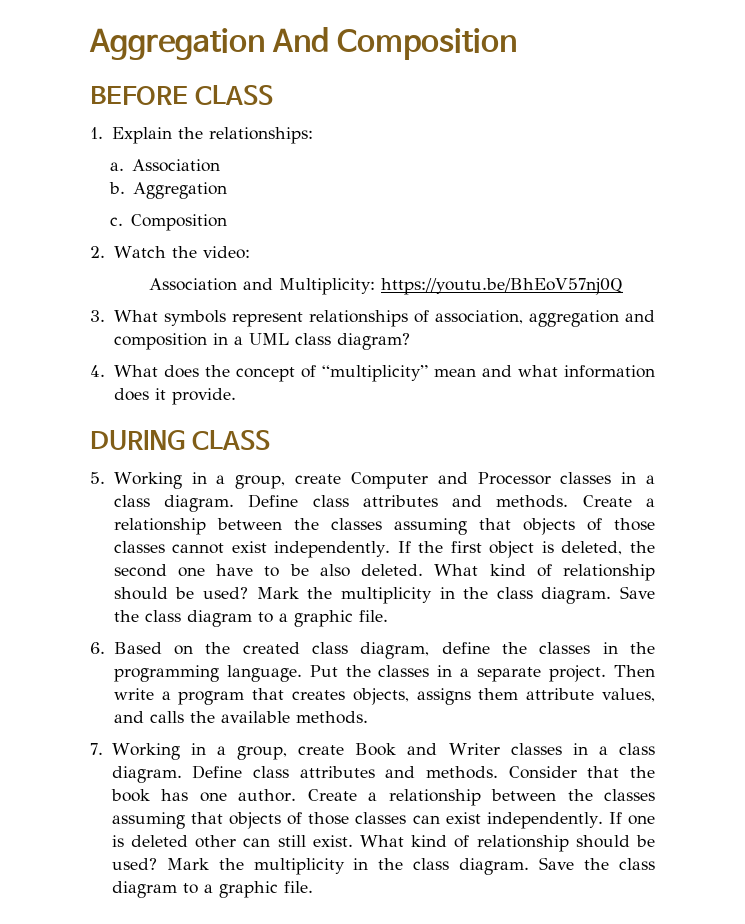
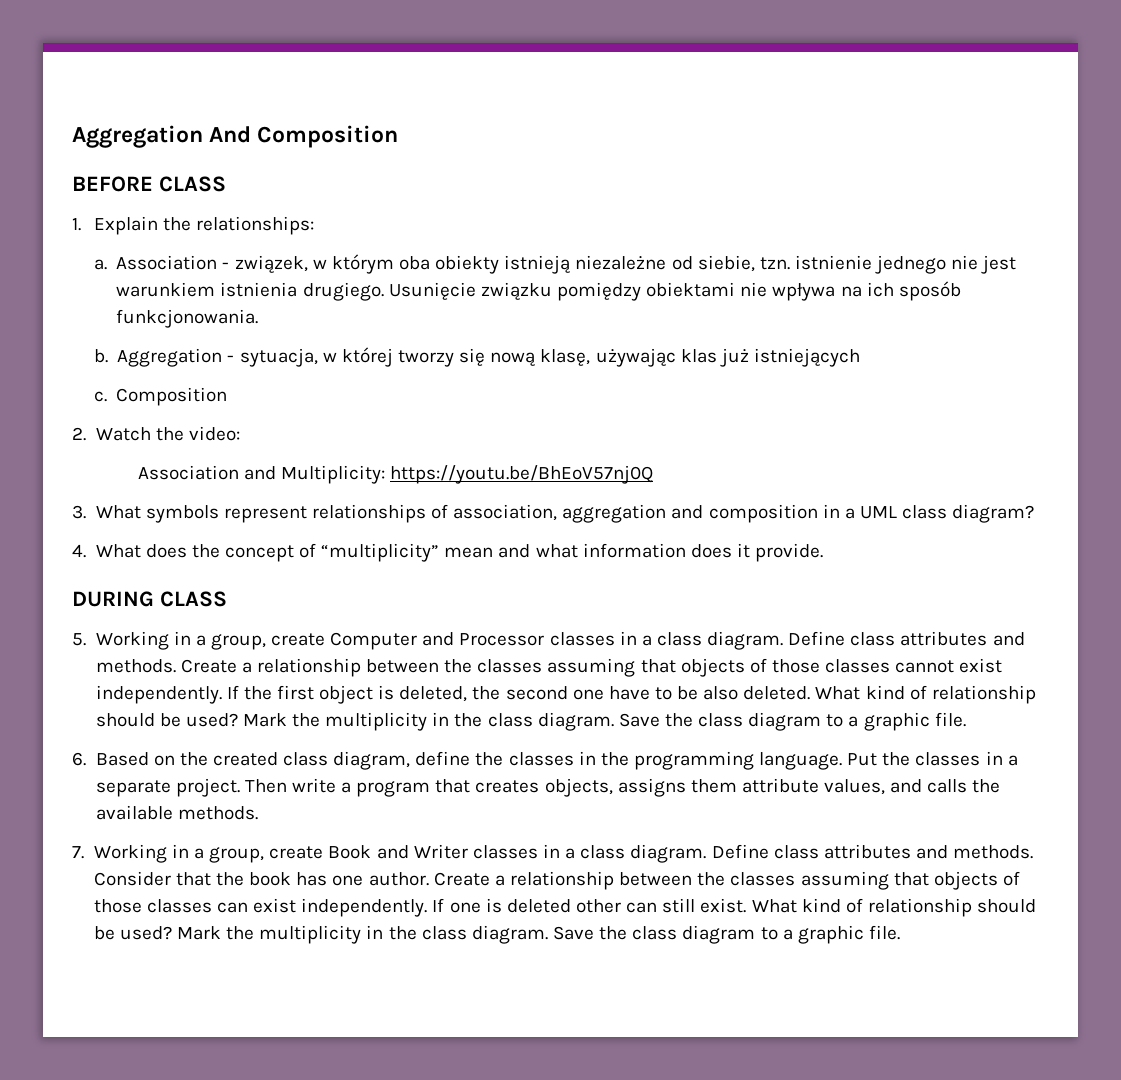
[108,182,228,199] // b. Aggregation -> [222,254,1017,274] [116,281,961,301] [116,309,259,328] [93,347,860,367] - związek, w którym oba obiekty istnieją niezależne od siebie, tzn. istnienie jednego nie jest warunkiem istnienia drugiego. Usunięcie związku pomiędzy obiektami nie wpływa na ich sposób funkcjonowania. // b. Aggregation - sytuacja, w której tworzy się nową klasę, używając klas już istniejących

